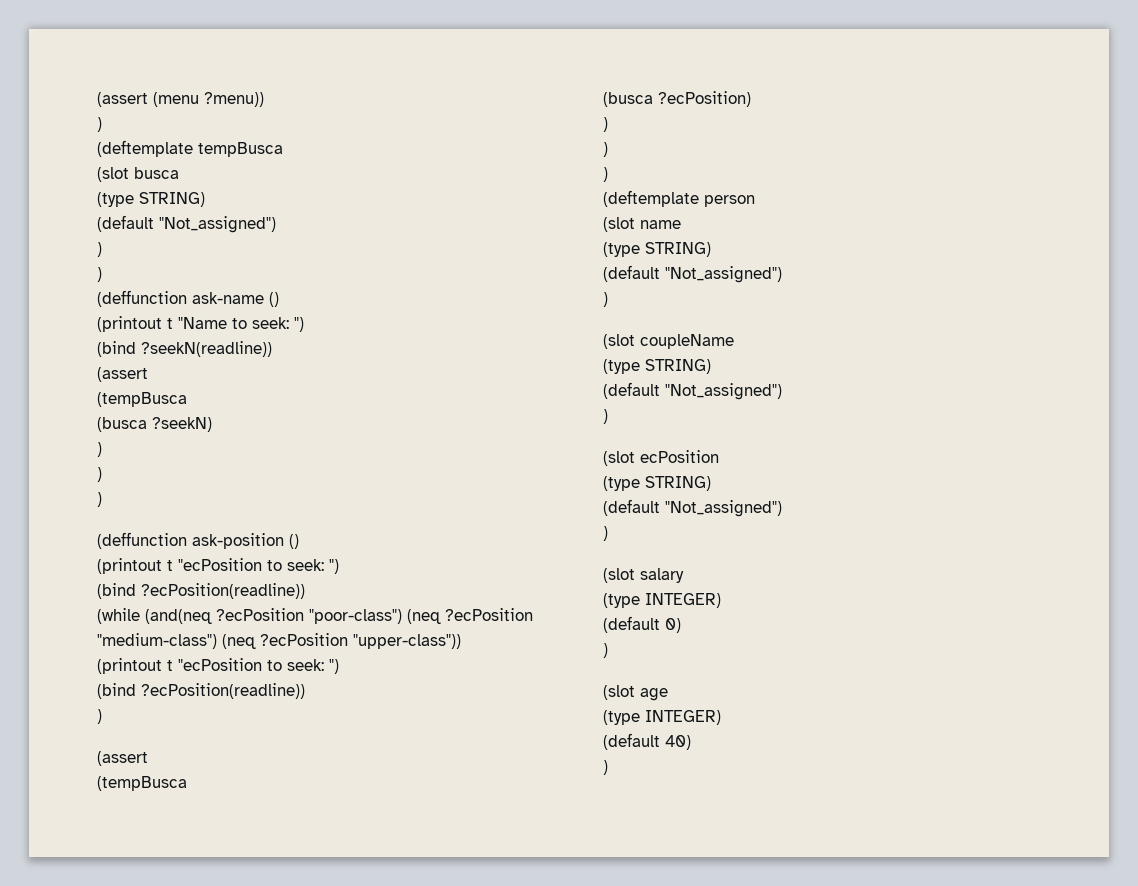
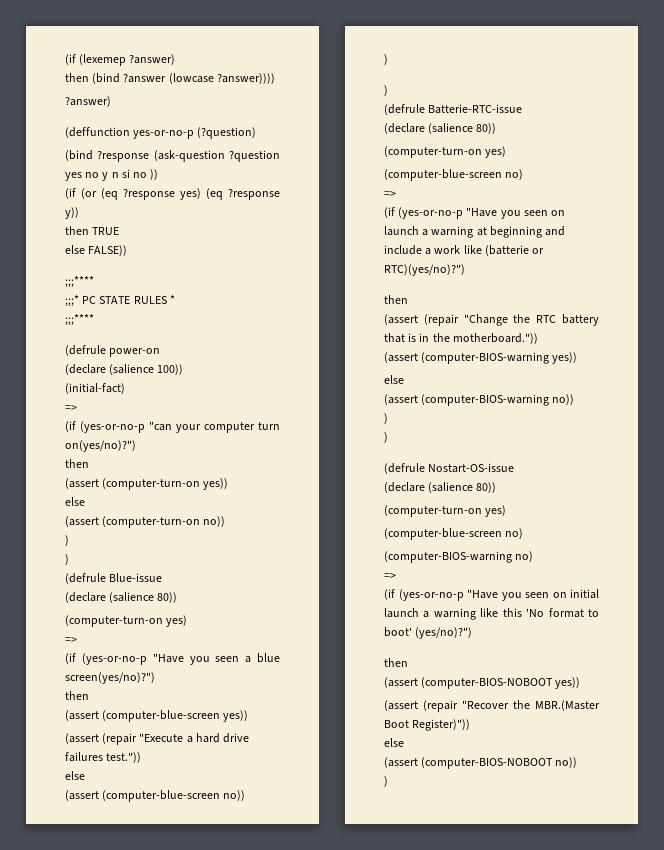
[97,92,264,107] [97,117,102,132] [97,140,283,157] [97,167,179,182] [97,192,205,207] [97,215,276,233] [97,242,102,257] [97,267,102,282] [97,290,279,307] [97,316,304,332] [97,341,272,357] [97,367,148,382] [97,392,187,407] [97,417,212,432] [97,442,102,457] [97,467,102,482] [97,492,102,507] [97,532,299,549] [97,558,339,574] [97,583,305,599] [97,608,533,624] [97,633,461,649] [97,658,339,674] [97,683,305,699] [97,709,102,724] [97,751,148,766] [97,776,187,791] [603,91,751,107] [603,117,608,132] [603,142,608,157] [603,167,608,182] [603,190,755,207] [603,217,681,232] [603,242,711,257] [603,265,782,283] [603,292,608,307] [603,334,734,349] [603,359,711,374] [603,382,782,400] [603,409,608,424] [603,450,719,466] [603,476,711,491] [603,499,782,517] [603,526,608,541] [603,568,684,583] [603,593,721,608] [603,616,681,633] [603,643,608,658] [603,685,668,701] [603,710,721,725] [603,733,691,750] (assert (menu ?menu)) // ) // (deftemplate tempBusca // (slot busca // (type STRING) // (default "Not_assigned") // ) // ) // (deffunction ask-name () // (printout t "Name to seek: ") // (bind ?seekN(readline)) // (assert // (tempBusca // (busca ?seekN) // ) // ) // ) // (deffunction ask-position () // (printout t "ecPosition to seek: ") // (bind ?ecPosition(readline)) // (while (and(neq ?ecPosition "poor-class") (neq ?ecPosition "medium-class") (neq ?ecPosition "upper-class")) // (printout t "ecPosition to seek: ") // (bind ?ecPosition(readline)) // ) // (assert // (tempBusca // (busca ?ecPosition) // ) // ) // ) // (deftemplate person // (slot name // (type STRING) // (default "Not_assigned") // ) // (slot coupleName // (type STRING) // (default "Not_assigned") // ) // (slot ecPosition // (type STRING) // (default "Not_assigned") // ) // (slot salary // (type INTEGER) // (default 0) // ) // (slot age // (type INTEGER) // (default 40) -> [65,54,176,66] [65,73,275,84] [65,96,111,107] [65,127,257,139] [65,150,280,162] [65,169,159,181] [65,188,280,200] [65,207,79,219] [65,226,120,235] [65,245,128,256] [65,276,94,288] [65,295,175,307] [65,314,94,326] [65,345,161,357] [65,364,184,375] [65,383,125,394] [65,405,77,411] [65,421,280,433] [65,440,136,452] [65,459,89,468] [65,478,229,490] [65,497,85,506] [65,516,226,528] [65,535,69,546] [65,554,69,565] [65,573,163,584] [65,592,178,603] [65,615,188,627] [65,637,77,643] [65,653,280,665] [65,672,155,684] [65,691,89,700] [65,710,249,722] [65,733,250,745] [65,752,142,763] [65,771,85,780] [65,790,246,802] [384,54,388,65] [384,85,388,96] [384,104,523,115] [384,123,497,134] [384,146,507,158] [384,169,524,181] [384,191,396,197] [384,207,566,219] [384,226,566,238] [384,245,545,256] [384,264,465,276] [384,295,408,304] [384,314,599,326] [384,333,538,344] [384,352,578,364] [384,375,404,384] [384,394,575,406] [384,413,388,424] [384,432,388,443] [384,463,515,474] [384,482,497,493] [384,505,507,517] [384,528,524,540] [384,551,534,563] [384,573,396,579] [384,589,599,601] [384,608,599,620] [384,627,473,639] [384,658,408,667] [384,677,581,689] [384,700,600,712] [384,719,471,731] [384,738,404,747] [384,757,578,769] (if (lexemep ?answer) // then (bind ?answer (lowcase ?answer)))) // ?answer) // (deffunction yes-or-no-p (?question) // (bind ?response (ask-question ?question yes no y n si no )) // (if (or (eq ?response yes) (eq ?response y)) // then TRUE // else FALSE)) // ;;;**** // ;;;* PC STATE RULES * // ;;;**** // (defrule power-on // (declare (salience 100)) // (initial-fact) // => // (if (yes-or-no-p "can your computer turn on(yes/no)?") // then // (assert (computer-turn-on yes)) // else // (assert (computer-turn-on no)) // ) // ) // (defrule Blue-issue // (declare (salience 80)) // (computer-turn-on yes) // => // (if (yes-or-no-p "Have you seen a blue screen(yes/no)?") // then // (assert (computer-blue-screen yes)) // (assert (repair "Execute a hard drive failures test.")) // else // (assert (computer-blue-screen no)) // ) // ) // (defrule Batterie-RTC-issue // (declare (salience 80)) // (computer-turn-on yes) // (computer-blue-screen no) // => // (if (yes-or-no-p "Have you seen on launch a warning at beginning and include a work like (batterie or RTC)(yes/no)?") // then // (assert (repair "Change the RTC battery that is in the motherboard.")) // (assert (computer-BIOS-warning yes)) // else // (assert (computer-BIOS-warning no)) // ) // ) // (defrule Nostart-OS-issue // (declare (salience 80)) // (computer-turn-on yes) // (computer-blue-screen no) // (computer-BIOS-warning no) // => // (if (yes-or-no-p "Have you seen on initial launch a warning like this 'No format to boot' (yes/no)?") // then // (assert (computer-BIOS-NOBOOT yes)) // (assert (repair "Recover the MBR.(Master Boot Register)")) // else // (assert (computer-BIOS-NOBOOT no))

